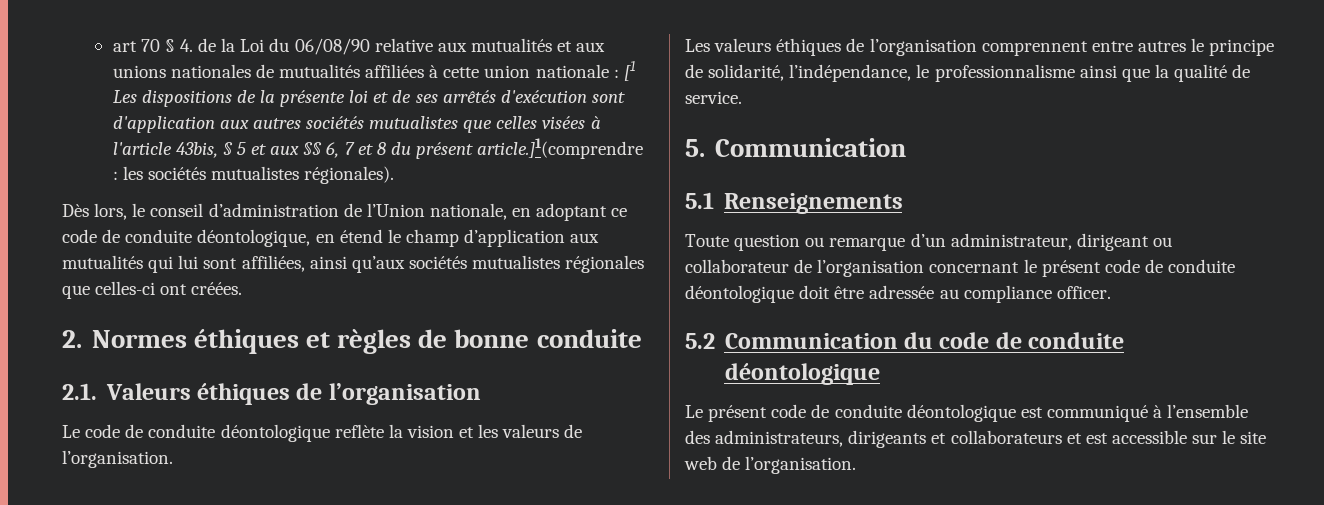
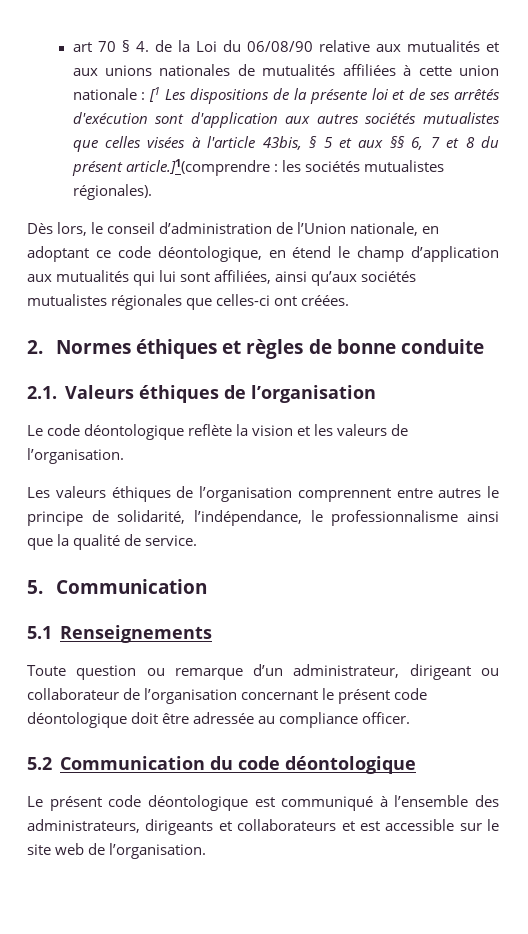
[102,229,193,243] de conduite -> (151, 252) none
[125,424,216,438] de conduite -> (81, 430) none
[1144,259,1236,273] de conduite -> (428, 694) none
[995,332,1125,349] de conduite -> (280, 763) none
[811,404,902,418] de conduite -> (142, 801) none

